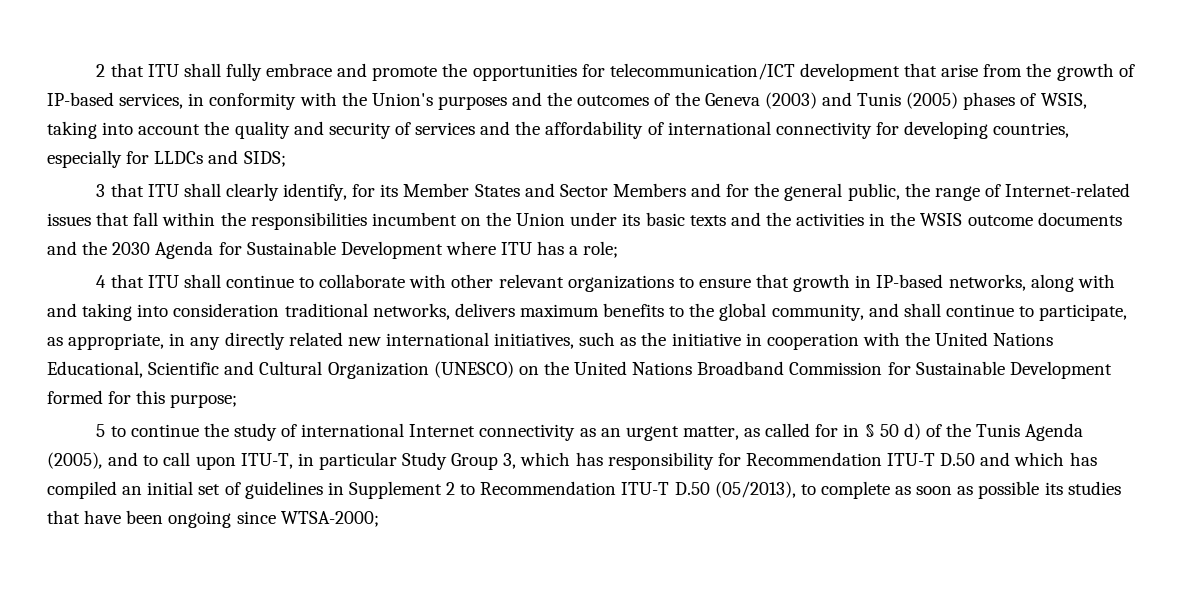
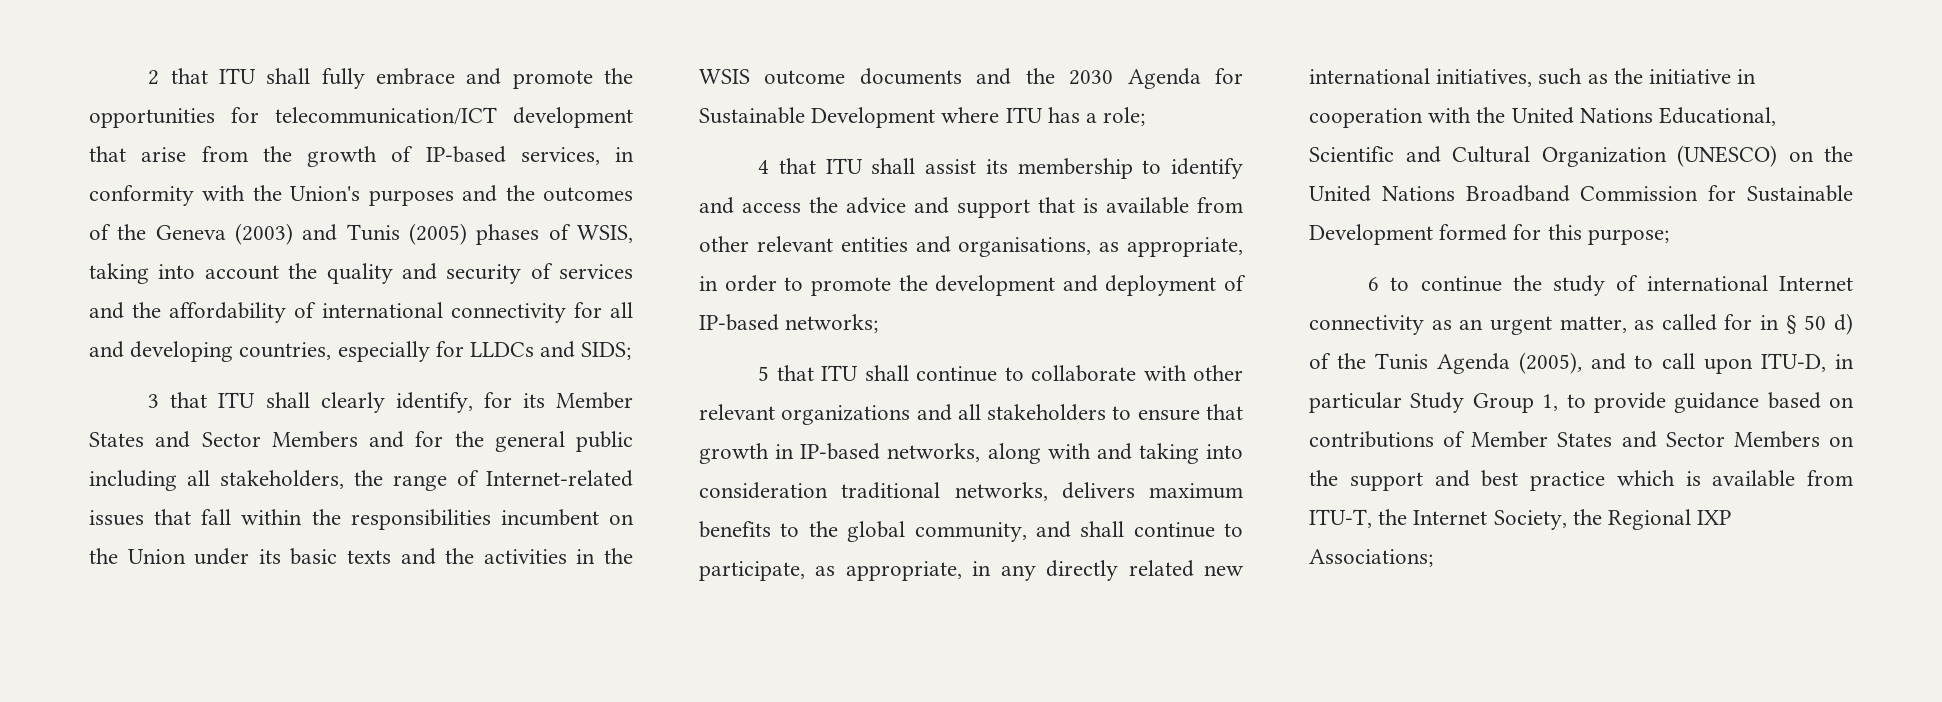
(899, 128) none -> [610,302,633,318] [89,341,124,358] all and
[847,183,900,201] public, -> [576,431,633,452] [89,470,344,491] public including all stakeholders,
(221, 281) none -> [925,158,1243,179] [699,197,1243,218] [699,236,1243,257] [699,275,1246,296] [699,314,879,333] [758,365,909,381] assist its membership to identify and access the advice and support that is available from other relevant entities and organisations, as appropriate, in order to promote the development and deployment of IP-based networks; // 5 that ITU shall
(674, 283) none -> [916,404,1107,421] and all stakeholders
[96,424,106,437] 5 -> [1368,277,1380,291] 6
[240,453,293,469] ITU-T, -> [1761,353,1827,372] ITU-D,
[503,452,1097,470] [47,481,1121,499] [47,510,379,528] 3, which has responsibility for Recommendation ITU-T D.50 and which has compiled an initial set of guidelines in Supplement 2 to Recommendation ITU-T D.50 (05/2013), to complete as soon as possible its studies that have been ongoing since WTSA-2000; -> [1542,392,1854,413] [1309,431,1854,448] [1309,470,1853,491] [1309,509,1732,530] [1309,549,1433,567] 1, to provide guidance based on contributions of Member States and Sector Members on the support and best practice which is available from ITU-T, the Internet Society, the Regional IXP Associations;

